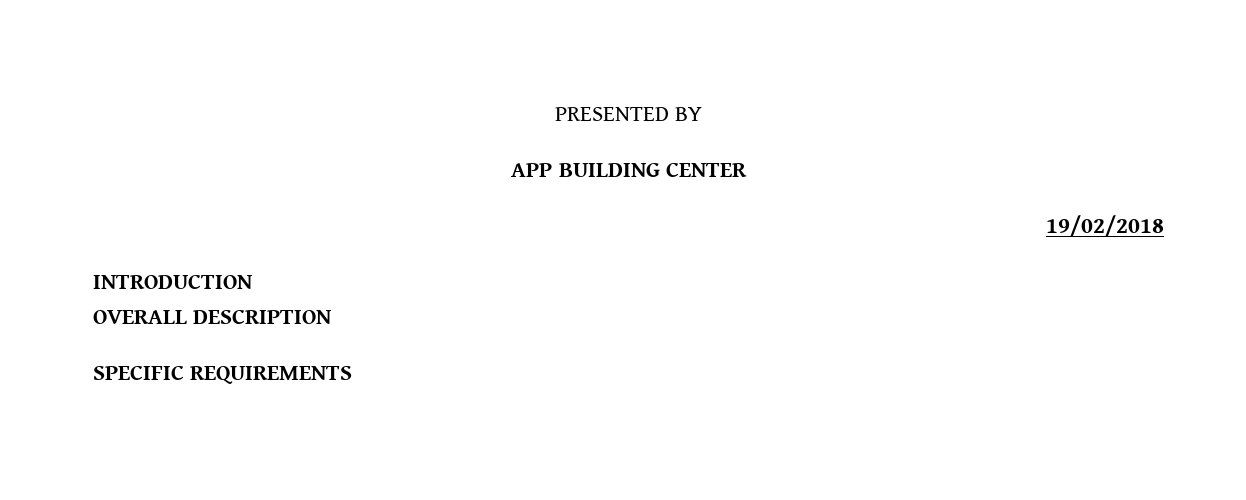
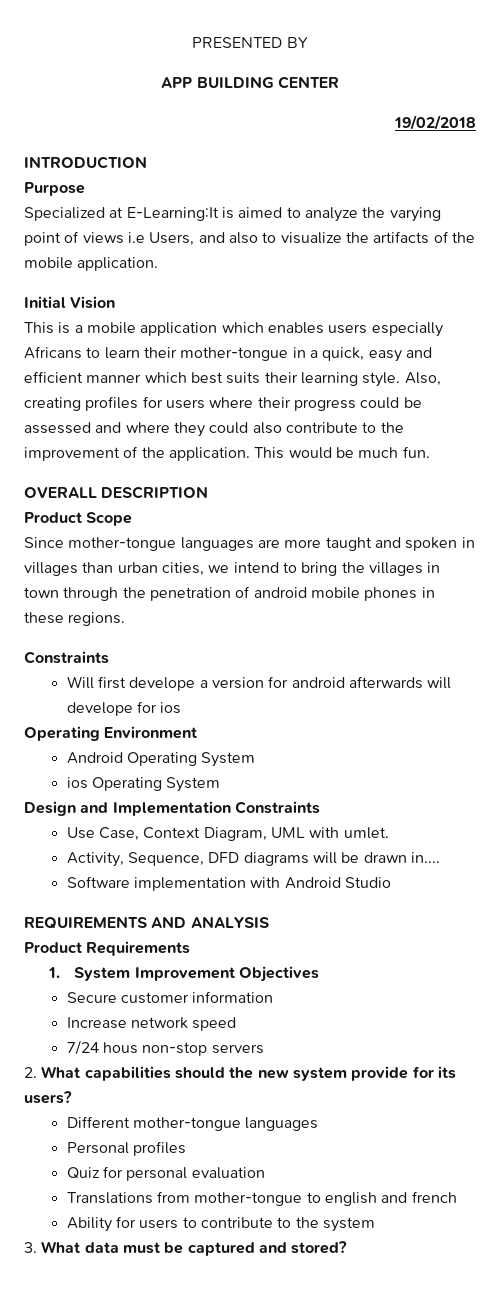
[93,309,332,324] [93,365,353,384] OVERALL DESCRIPTION // SPECIFIC REQUIREMENTS -> [24,182,85,196] [24,207,441,222] [24,231,475,246] [24,257,159,271] [24,296,116,309] [24,322,443,337] [24,346,432,362] [24,371,441,387] [24,396,422,411] [24,422,404,437] [24,446,430,461] [24,486,209,499] [24,512,133,526] [24,537,475,551] [24,562,441,576] [24,586,435,601] [24,612,126,626] [24,651,109,664] [66,676,452,691] [66,701,182,716] [24,726,198,741] [66,752,256,767] [66,777,221,792] [24,801,320,816] [66,827,389,841] [66,852,440,867] [66,876,391,891] [24,916,269,929] [24,941,191,956] [48,966,319,982] [66,991,274,1004] [66,1017,237,1031] [66,1040,264,1056] [24,1066,456,1081] [24,1091,72,1104] [66,1116,319,1131] [66,1141,187,1156] [66,1166,265,1181] [66,1191,457,1206] [66,1216,375,1232] [24,1241,348,1256] Purpose // Specialized at E-Learning:It is aimed to analyze the varying point of views i.e Users, and also to visualize the artifacts of the mobile application. // Initial Vision // This is a mobile application which enables users especially Africans to learn their mother-tongue in a quick, easy and efficient manner which best suits their learning style. Also, creating profiles for users where their progress could be assessed and where they could also contribute to the improvement of the application. This would be much fun. // OVERALL DESCRIPTION // Product Scope // Since mother-tongue languages are more taught and spoken in villages than urban cities, we intend to bring the villages in town through the penetration of android mobile phones in these regions. // Constraints // Will first develope a version for android afterwards will develope for ios // Operating Environment // Android Operating System // ios Operating System // Design and Implementation Constraints // Use Case, Context Diagram, UML with umlet. // Activity, Sequence, DFD diagrams will be drawn in.... // Software implementation with Android Studio // REQUIREMENTS AND ANALYSIS // Product Requirements // 1. System Improvement Objectives // Secure customer information // Increase network speed // 7/24 hous non-stop servers // 2. What capabilities should the new system provide for its users? // Different mother-tongue languages // Personal profiles // Quiz for personal evaluation // Translations from mother-tongue to english and french // Ability for users to contribute to the system // 3. What data must be captured and stored?

